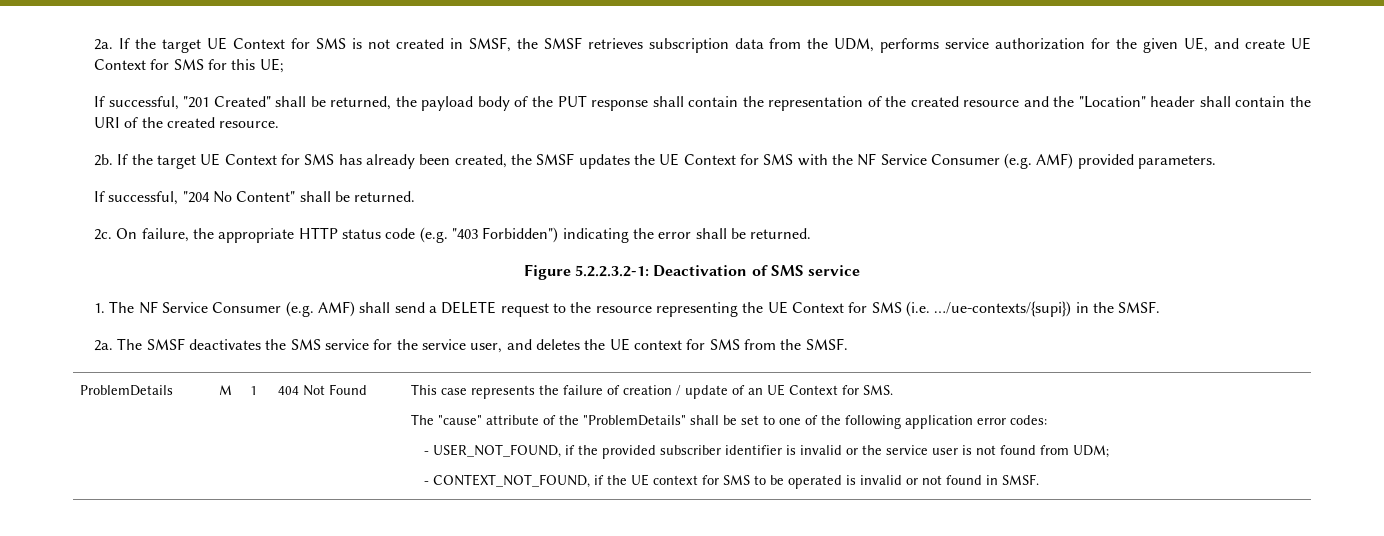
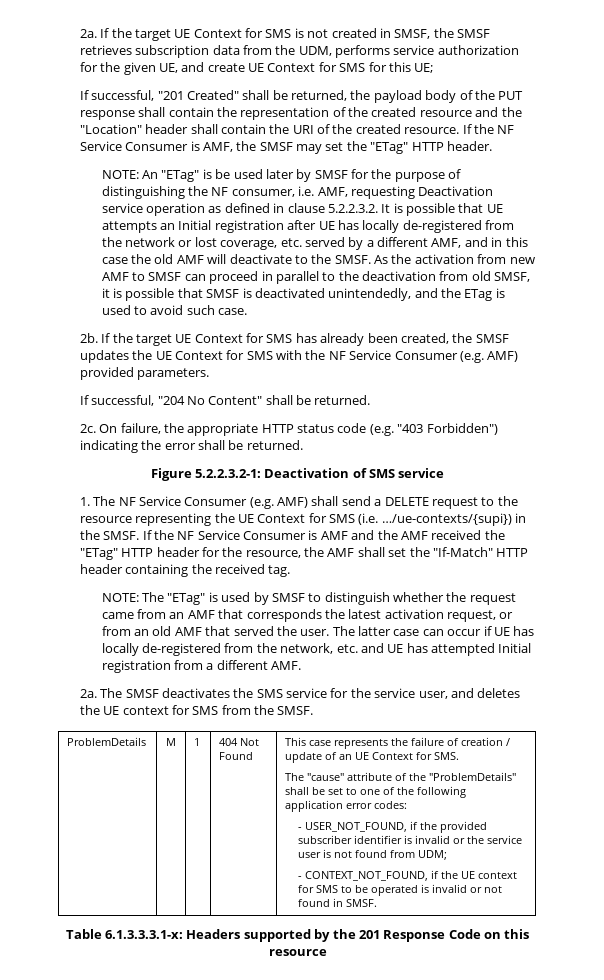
(280, 124) none -> [462,124,515,134] [79,141,492,154] [101,169,462,182] [101,186,494,199] [101,203,503,216] [101,220,515,233] [101,237,528,250] [101,254,535,264] [101,271,531,284] [101,288,505,301] [101,305,248,315] If the NF Service Consumer is AMF, the SMSF may set the "ETag" HTTP header. // NOTE: An "ETag" is be used later by SMSF for the purpose of distinguishing the NF consumer, i.e. AMF, requesting Deactivation service operation as defined in clause 5.2.2.3.2. It is possible that UE attempts an Initial registration after UE has locally de-registered from the network or lost coverage, etc. served by a different AMF, and in this case the old AMF will deactivate to the SMSF. As the activation from new AMF to SMSF can proceed in parallel to the deactivation from old SMSF, it is possible that SMSF is deactivated unintendedly, and the ETag is used to avoid such case.
(1161, 307) none -> [142,530,505,540] [79,547,529,560] [79,564,291,577] [101,592,516,605] [101,609,514,622] [101,626,535,636] [101,643,532,656] [101,660,302,673] If the NF Service Consumer is AMF and the AMF received the "ETag" HTTP header for the resource, the AMF shall set the "If-Match" HTTP header containing the received tag. // NOTE: The "ETag" is used by SMSF to distinguish whether the request came from an AMF that corresponds the latest activation request, or from an old AMF that served the user. The latter case can occur if UE has locally de-registered from the network, etc. and UE has attempted Initial registration from a different AMF.
(1040, 479) none -> [65,929,530,942] [268,949,327,956] // Table 6.1.3.3.3.1-x: Headers supported by the 201 Response Code on this resource

